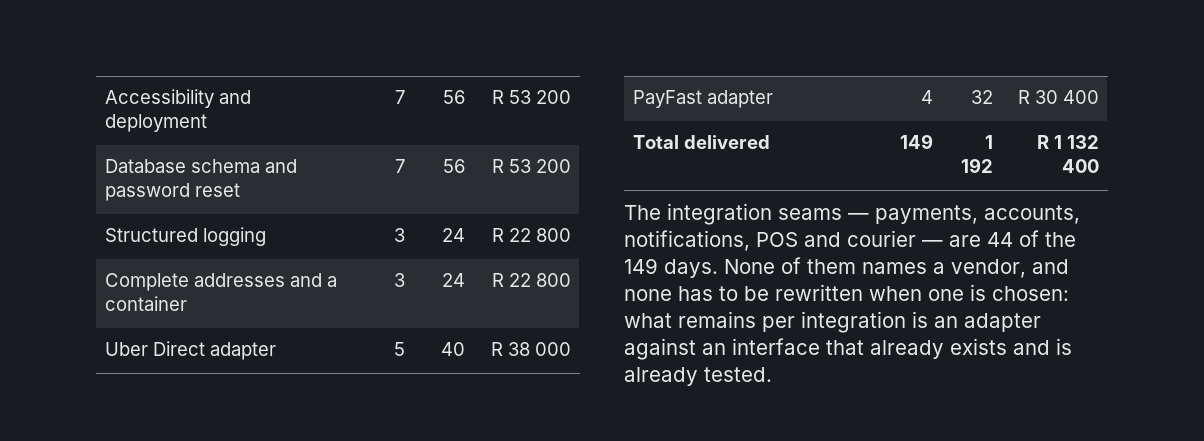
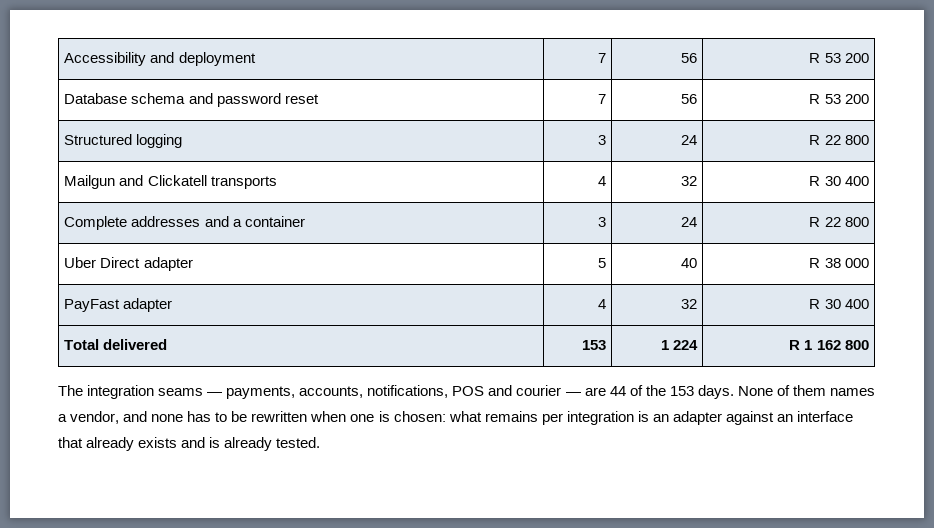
(572, 235) none -> [64,175,277,189] [597,176,606,186] [680,176,697,186] [809,176,869,186] // Mailgun and Clickatell transports | 4 | 32 | R 30 400
[900,134,934,149] [985,135,994,149] [961,158,994,173] 149 | 1 192 -> [581,340,606,350] [660,340,698,350] 153 | 1 224
[1067,135,1100,149] [1062,159,1100,173] 132 400 -> [816,340,869,350] 162 800
[624,258,658,274] 149 -> [669,386,694,396] 153

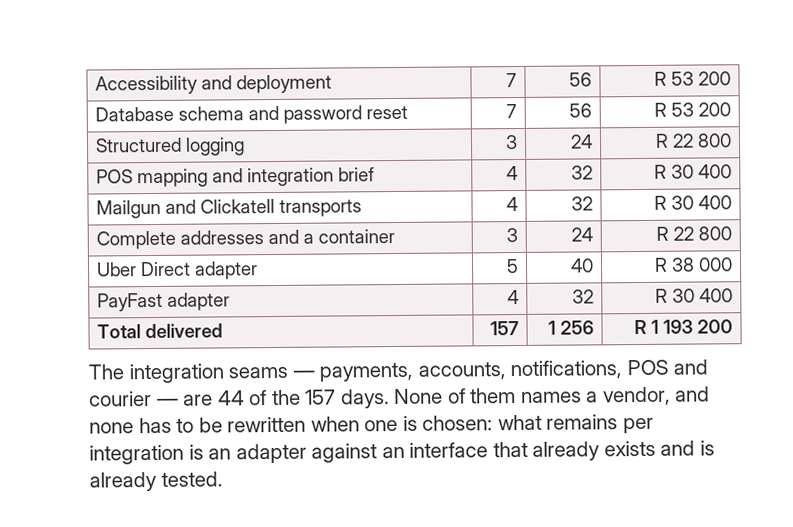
(869, 140) none -> [96,167,376,188] [505,166,518,181] [570,165,593,180] [653,164,732,179] // POS mapping and integration brief | 4 | 32 | R 30 400
[581,340,606,350] [660,340,698,350] 153 | 1 224 -> [489,321,519,336] [547,320,594,335] 157 | 1 256
[816,340,869,350] 162 800 -> [662,319,733,334] 193 200
[669,386,694,396] 153 -> [305,389,337,405] 157

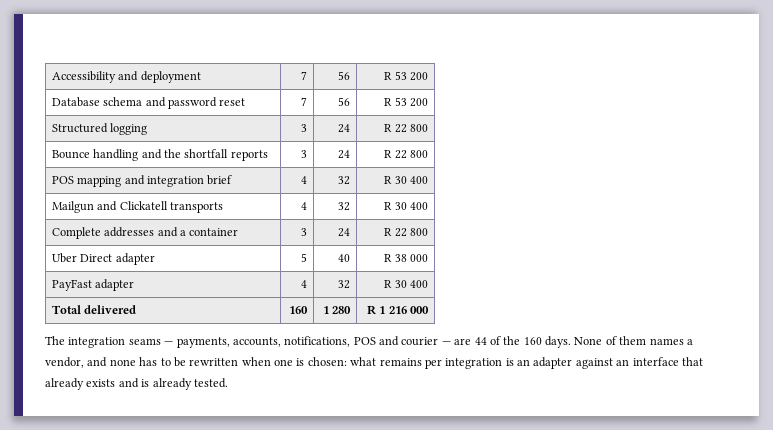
(732, 140) none -> [51,149,268,161] [301,150,308,158] [338,150,351,159] [384,150,429,159] // Bounce handling and the shortfall reports | 3 | 24 | R 22 800
[489,321,519,336] [547,320,594,335] 157 | 1 256 -> [289,306,309,314] [322,306,352,314] 160 | 1 280
[662,319,733,334] 193 200 -> [388,306,430,314] 216 000
[305,389,337,405] 157 -> [523,337,542,345] 160

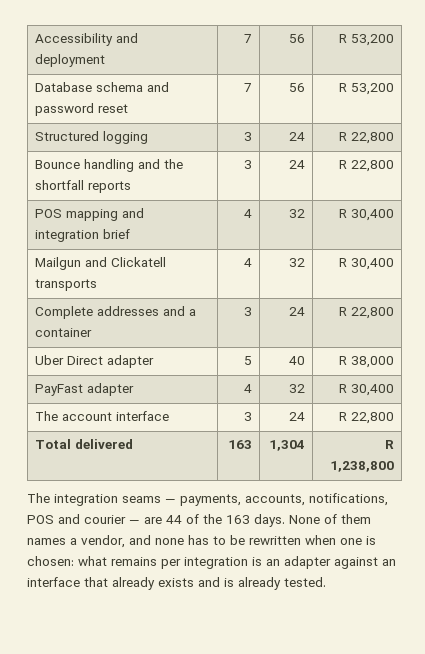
[394,71,429,81] 53 200 -> [350,34,394,46] 53,200
[394,97,429,107] 53 200 -> [350,83,394,95] 53,200
[394,124,429,133] 22 800 -> [350,132,394,144] 22,800
[394,150,429,159] 22 800 -> [350,160,394,172] 22,800
[394,176,429,184] 30 400 -> [350,209,394,221] 30,400
[394,202,429,210] 30 400 -> [350,258,394,270] 30,400
[394,228,429,237] 22 800 -> [350,307,394,319] 22,800
[394,254,429,262] 38 000 -> [350,356,394,368] 38,000
[394,280,429,288] [51,305,137,314] [289,306,309,314] [322,306,352,314] [367,305,430,315] 30 400 // Total delivered | 160 | 1 280 | R 1 216 000 -> [350,384,394,396] [35,411,170,421] [243,412,252,421] [288,412,305,421] [338,412,394,424] [35,439,134,449] [227,440,252,449] [268,440,305,451] [384,440,394,449] [329,461,394,472] 30,400 // The account interface | 3 | 24 | R 22,800 // Total delivered | 163 | 1,304 | R 1,238,800
[523,337,542,345] 160 -> [226,515,250,524] 163

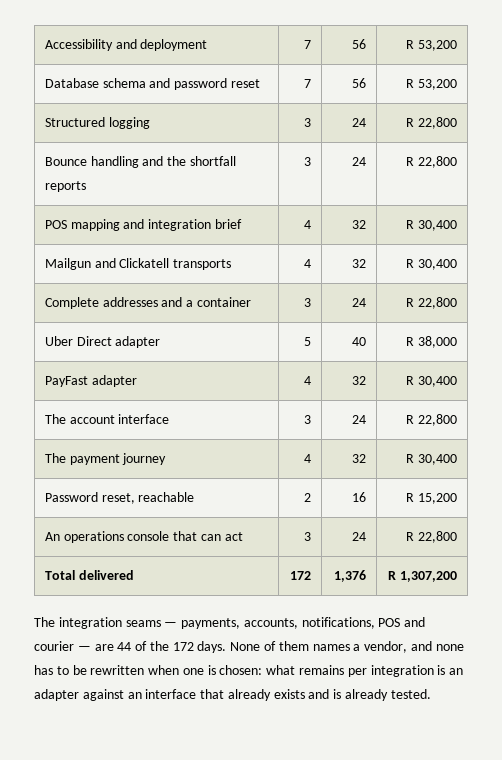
(394, 418) none -> [44,453,167,465] [304,454,312,463] [352,454,367,463] [406,454,458,465] [44,492,195,504] [304,493,312,502] [352,492,367,502] [406,493,458,504] [44,531,243,543] [304,532,312,541] [352,532,367,541] [406,531,458,543] // The payment journey | 4 | 32 | R 30,400 // Password reset, reachable | 2 | 16 | R 15,200 // An operations console that can act | 3 | 24 | R 22,800
[227,440,252,449] [268,440,305,451] [384,440,394,449] [329,461,394,472] 163 | 1,304 | R 1,238,800 -> [290,571,312,580] [334,570,367,582] [388,571,458,582] 172 | 1,376 | R 1,307,200
[226,515,250,524] 163 -> [172,642,194,651] 172

